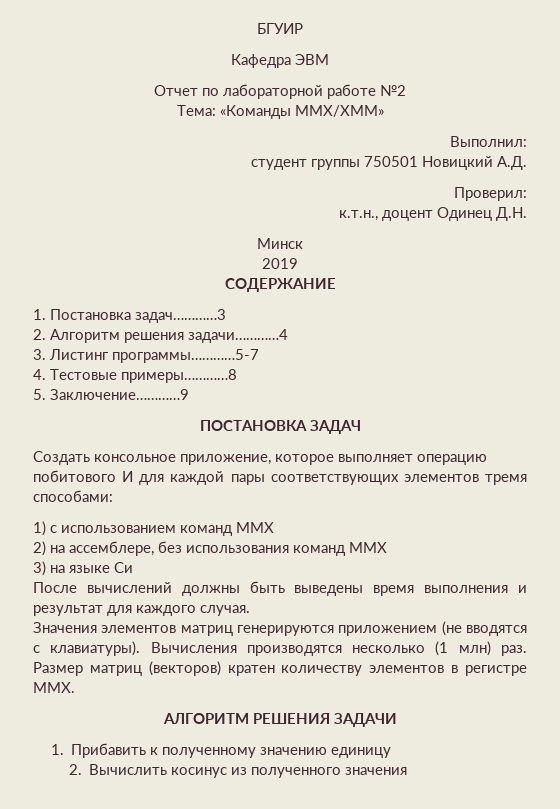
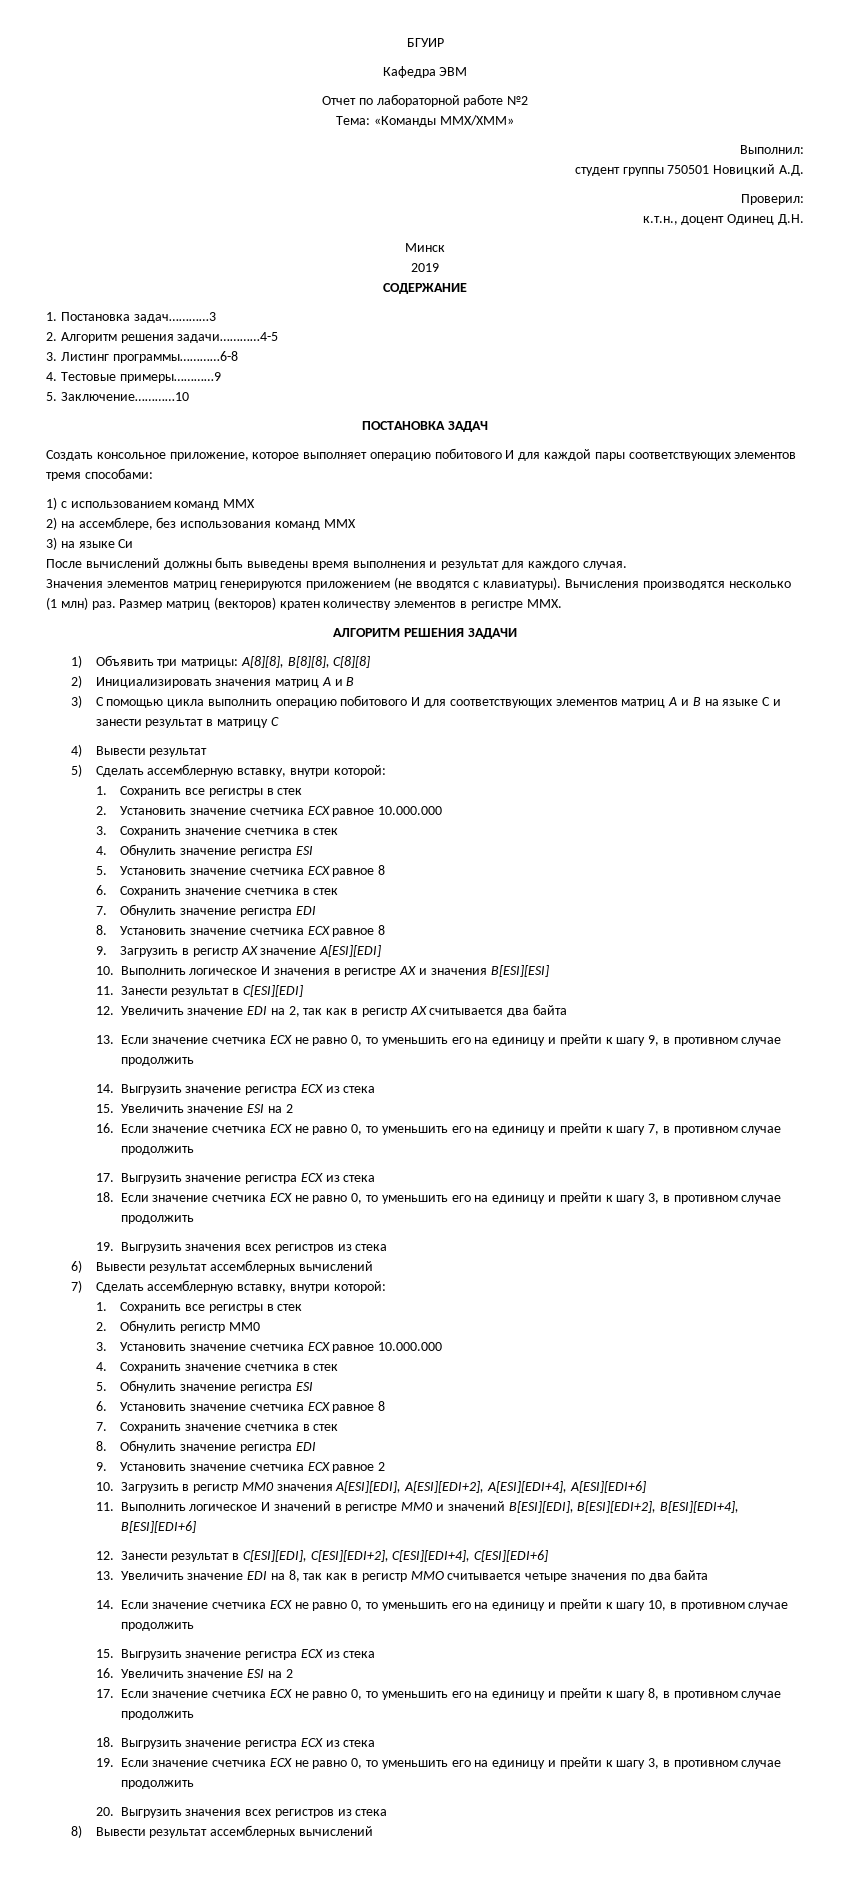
[188,329,288,343] задачи…………4 -> [177,332,279,343] задачи…………4-5
[112,349,259,363] программы…………5-7 -> [112,351,238,363] программы…………6-8
[121,369,237,383] [33,389,189,400] примеры…………8 // 5. Заключение…………9 -> [119,372,221,383] [46,392,189,401] примеры…………9 // 5. Заключение…………10
[50,743,392,758] [68,764,407,778] 1. Прибавить к полученному значению единицу // 2. Вычислить косинус из полученного значения -> [70,655,371,668] [70,675,355,688] [70,695,781,708] [95,717,279,728] [70,744,208,757] [70,764,386,777] [95,786,303,797] [95,806,443,817] [95,826,339,837] [95,844,313,857] [95,865,386,877] [95,885,339,897] [95,904,316,917] [95,925,386,937] [95,945,382,957] [95,965,549,977] [95,985,303,997] [95,1004,567,1017] [95,1034,782,1046] [120,1057,194,1066] [95,1084,376,1095] [95,1104,293,1113] [95,1123,782,1135] [120,1146,194,1155] [95,1173,376,1184] [95,1192,782,1204] [120,1215,194,1224] [95,1242,388,1253] [70,1260,373,1273] [70,1280,386,1293] [95,1302,303,1313] [95,1320,260,1333] [95,1342,443,1353] [95,1362,339,1373] [95,1380,313,1393] [95,1401,386,1413] [95,1422,339,1433] [95,1440,316,1453] [95,1462,386,1473] [95,1481,646,1493] [95,1501,740,1513] [120,1521,196,1533] [95,1550,549,1562] [95,1569,709,1582] [95,1599,789,1611] [120,1622,194,1631] [95,1649,376,1660] [95,1668,293,1678] [95,1688,782,1700] [120,1711,194,1720] [95,1737,376,1749] [95,1757,782,1769] [120,1780,194,1789] [95,1807,388,1818] [70,1825,373,1838] 1) Объявить три матрицы: A[8][8], B[8][8], C[8][8] // 2) Инициализировать значения матриц A и B // 3) С помощью цикла выполнить операцию побитового И для соответствующих элементов матриц A и B на языке C и занести результат в матрицу C // 4) Вывести результат // 5) Сделать ассемблерную вставку, внутри которой: // 1. Сохранить все регистры в стек // 2. Установить значение счетчика ECX равное 10.000.000 // 3. Сохранить значение счетчика в стек // 4. Обнулить значение регистра ESI // 5. Установить значение счетчика ECX равное 8 // 6. Сохранить значение счетчика в стек // 7. Обнулить значение регистра EDI // 8. Установить значение счетчика ECX равное 8 // 9. Загрузить в регистр AX значение A[ESI][EDI] // 10. Выполнить логическое И значения в регистре AX и значения B[ESI][ESI] // 11. Занести результат в C[ESI][EDI] // 12. Увеличить значение EDI на 2, так как в регистр AX считывается два байта // 13. Если значение счетчика ECX не равно 0, то уменьшить его на единицу и прейти к шагу 9, в противном случае продолжить // 14. Выгрузить значение регистра ECX из стека // 15. Увеличить значение ESI на 2 // 16. Если значение счетчика ECX не равно 0, то уменьшить его на единицу и прейти к шагу 7, в противном случае продолжить // 17. Выгрузить значение регистра ECX из стека // 18. Если значение счетчика ECX не равно 0, то уменьшить его на единицу и прейти к шагу 3, в противном случае продолжить // 19. Выгрузить значения всех регистров из стека // 6) Вывести результат ассемблерных вычислений // 7) Сделать ассемблерную вставку, внутри которой: // 1. Сохранить все регистры в стек // 2. Обнулить регистр MM0 // 3. Установить значение счетчика ECX равное 10.000.000 // 4. Сохранить значение счетчика в стек // 5. Обнулить значение регистра ESI // 6. Установить значение счетчика ECX равное 8 // 7. Сохранить значение счетчика в стек // 8. Обнулить значение регистра EDI // 9. Установить значение счетчика ECX равное 2 // 10. Загрузить в регистр MM0 значения A[ESI][EDI], A[ESI][EDI+2], A[ESI][EDI+4], A[ESI][EDI+6] // 11. Выполнить логическое И значений в регистре MM0 и значений B[ESI][EDI], B[ESI][EDI+2], B[ESI][EDI+4], B[ESI][EDI+6] // 12. Занести результат в C[ESI][EDI], C[ESI][EDI+2], C[ESI][EDI+4], C[ESI][EDI+6] // 13. Увеличить значение EDI на 8, так как в регистр MMO считывается четыре значения по два байта // 14. Если значение счетчика ECX не равно 0, то уменьшить его на единицу и прейти к шагу 10, в противном случае продолжить // 15. Выгрузить значение регистра ECX из стека // 16. Увеличить значение ESI на 2 // 17. Если значение счетчика ECX не равно 0, то уменьшить его на единицу и прейти к шагу 8, в противном случае продолжить // 18. Выгрузить значение регистра ECX из стека // 19. Если значение счетчика ECX не равно 0, то уменьшить его на единицу и прейти к шагу 3, в противном случае продолжить // 20. Выгрузить значения всех регистров из стека // 8) Вывести результат ассемблерных вычислений

